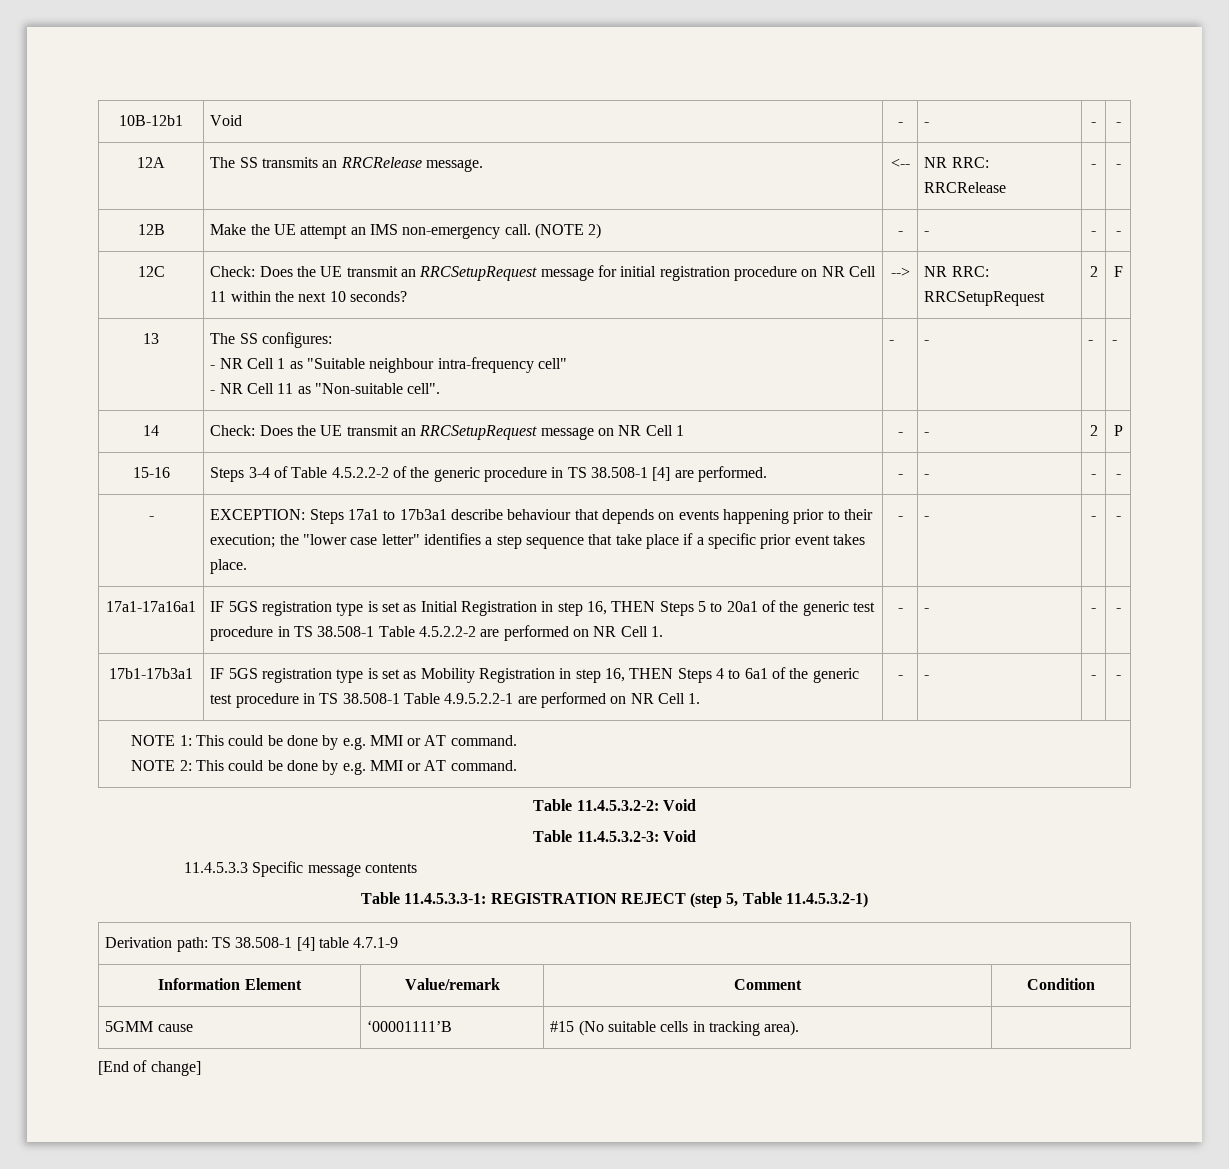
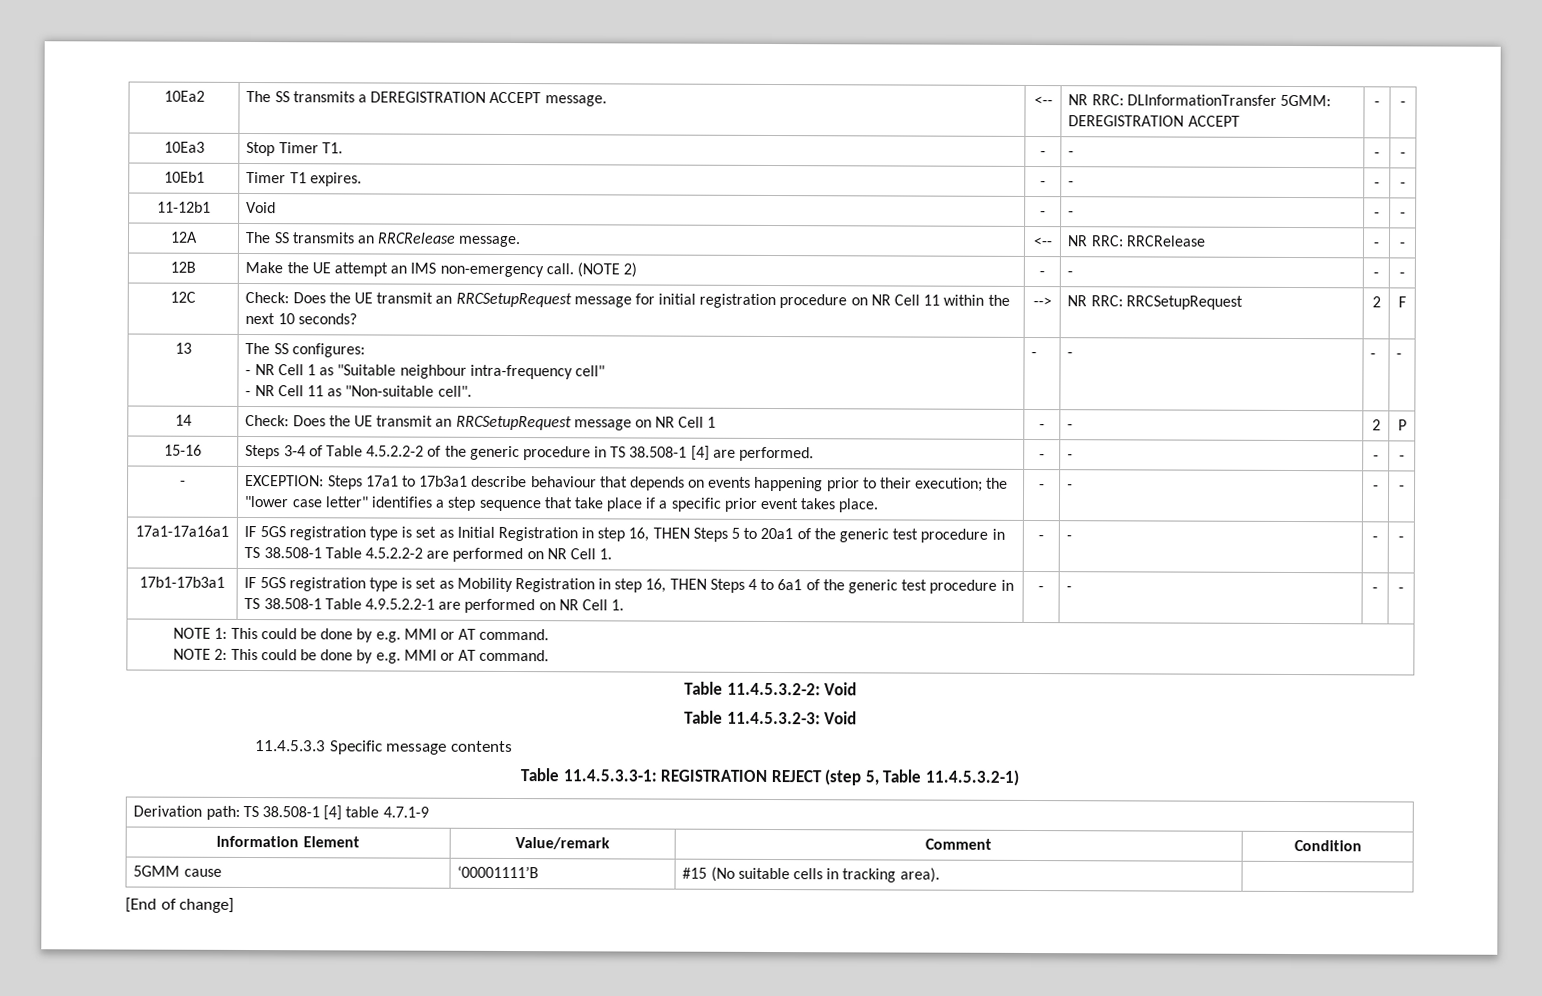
[119,115,183,126] 10B-12b1 -> [163,90,205,102] [246,90,607,107] [1033,96,1053,106] [1068,94,1332,107] [1068,115,1240,127] [1374,101,1380,107] [1400,101,1406,107] [163,141,205,153] [246,141,343,157] [1040,151,1046,157] [1068,151,1075,157] [1374,152,1380,158] [1400,152,1406,158] [163,171,205,183] [246,171,362,187] [1040,181,1046,187] [1068,181,1075,187] [1374,182,1380,188] [1400,182,1406,188] [157,201,211,213] 10Ea2 | The SS transmits a DEREGISTRATION ACCEPT message. | <-- | NR RRC: DLInformationTransfer 5GMM: DEREGISTRATION ACCEPT | - | - // 10Ea3 | Stop Timer T1. | - | - | - | - // 10Eb1 | Timer T1 expires. | - | - | - | - // 11-12b1

